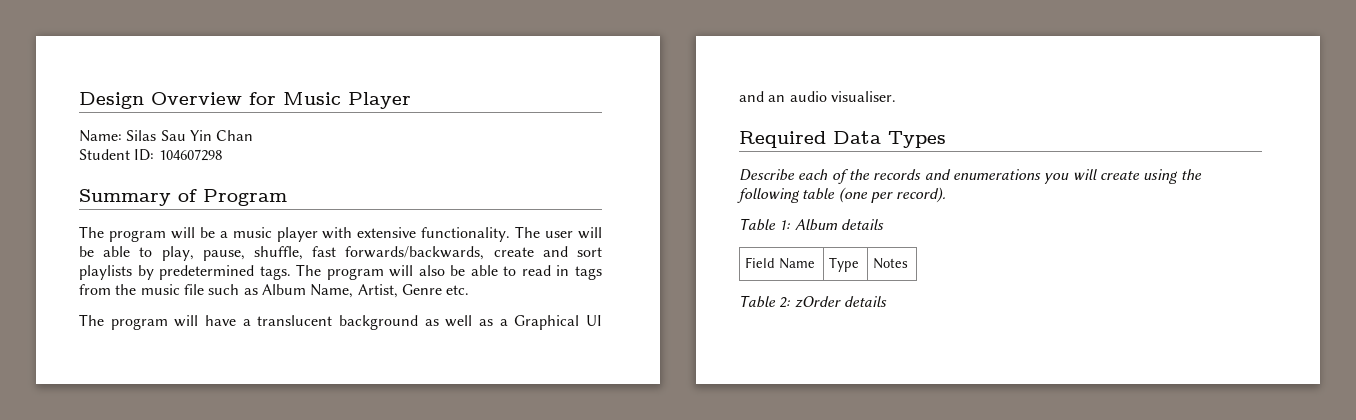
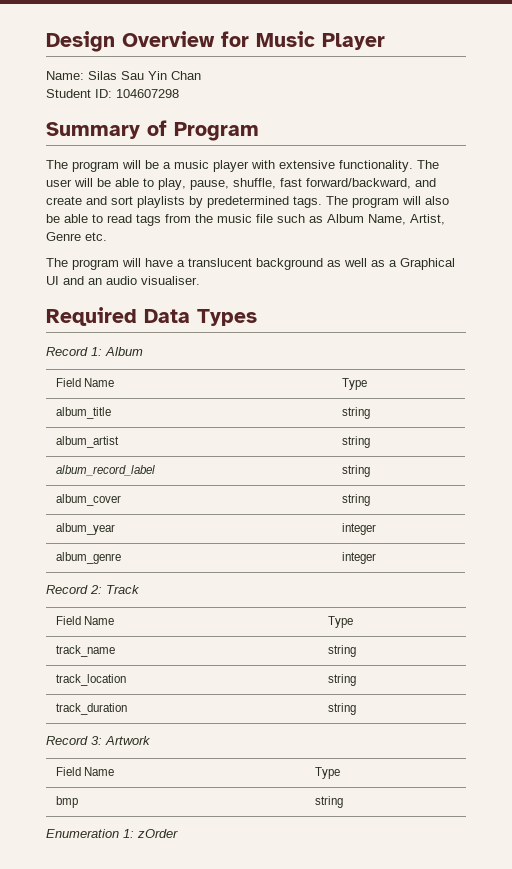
[345,246,485,260] forwards/backwards, -> [306,178,436,189] forward/backward, and
[556,265,570,276] in -> (132, 218) none
[739,169,1202,184] [737,187,947,203] [739,218,776,231] Describe each of the records and enumerations you will create using the following table (one per record). // Table -> [46,347,88,356] Record
[840,219,884,230] [745,257,816,269] [829,257,860,272] [873,258,909,269] [739,295,887,308] details // Field Name | Type | Notes // Table 2: zOrder details -> [56,378,115,387] [342,378,368,390] [56,407,112,419] [342,407,371,419] [56,436,120,448] [342,436,371,448] [56,465,156,476] [342,465,371,477] [56,494,122,506] [342,494,371,506] [56,523,116,535] [342,523,377,535] [56,552,122,564] [342,552,377,564] [46,585,140,594] [56,616,115,625] [328,616,354,628] [56,645,116,657] [328,645,357,657] [56,674,127,686] [328,674,357,686] [56,703,128,715] [328,703,357,715] [46,736,151,745] [56,767,115,776] [315,767,341,779] [56,796,79,808] [315,796,344,808] [46,829,178,838] // Field Name | Type // album_title | string // album_artist | string // album_record_label | string // album_cover | string // album_year | integer // album_genre | integer // Record 2: Track // Field Name | Type // track_name | string // track_location | string // track_duration | string // Record 3: Artwork // Field Name | Type // bmp | string // Enumeration 1: zOrder

